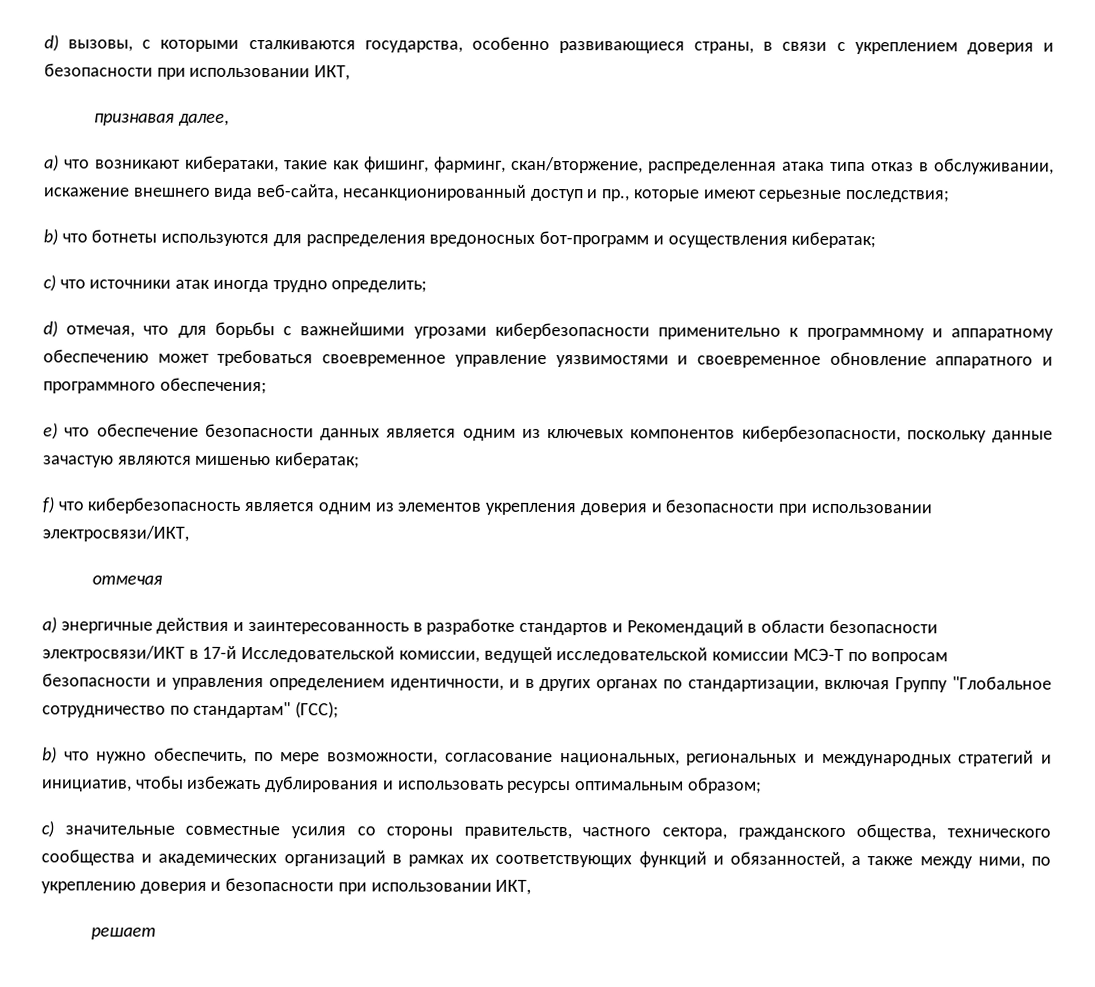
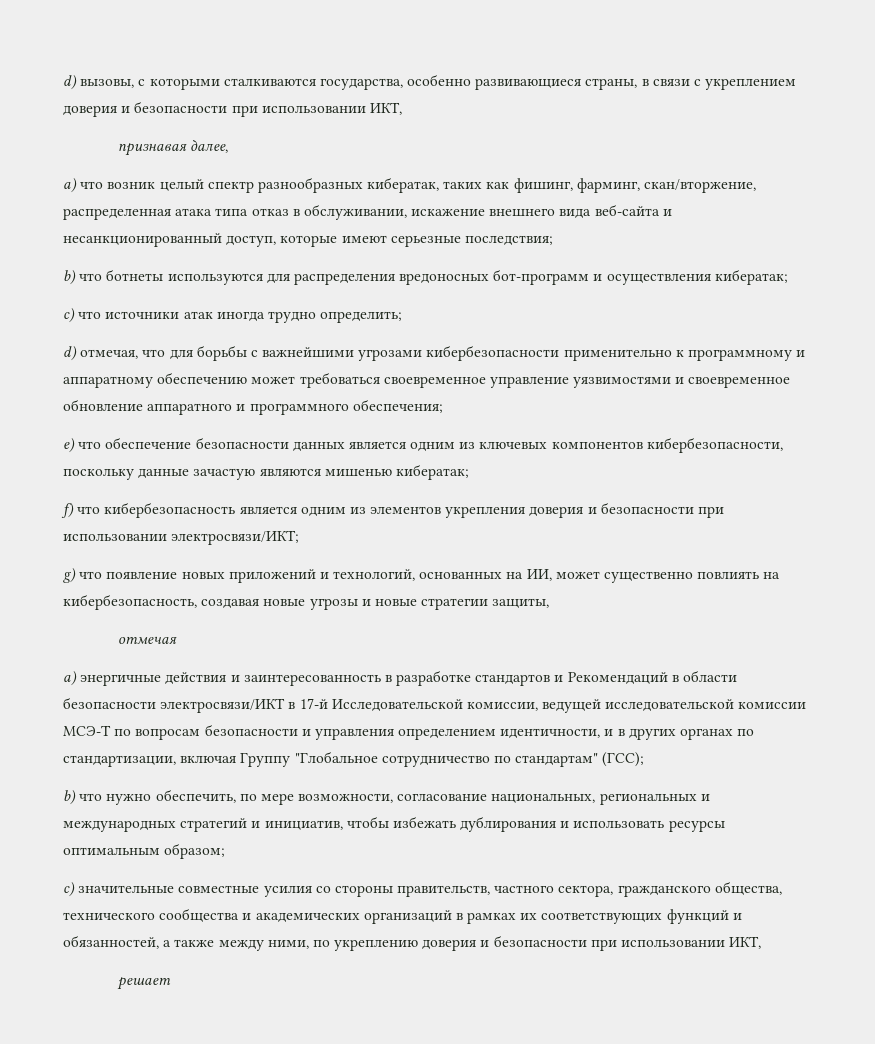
[95,155,328,173] возникают кибератаки, такие -> [107,177,483,193] возник целый спектр разнообразных кибератак, таких
[256,184,631,202] веб-сайта, несанкционированный доступ и пр., -> [594,204,672,216] [63,233,277,247] веб-сайта и несанкционированный доступ,
[42,525,189,542] электросвязи/ИКТ, -> [171,530,300,545] [63,568,781,583] [63,594,550,610] электросвязи/ИКТ; // g) что появление новых приложений и технологий, основанных на ИИ, может существенно повлиять на кибербезопасность, создавая новые угрозы и новые стратегии защиты,

